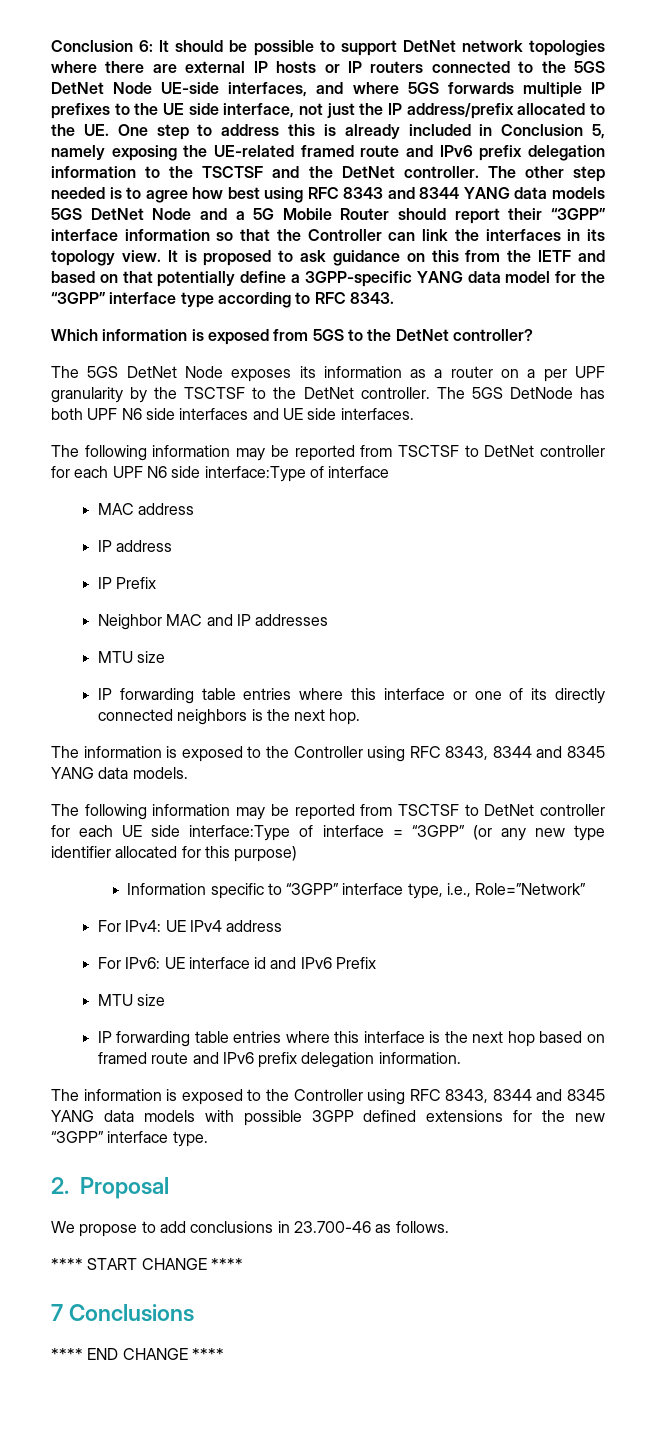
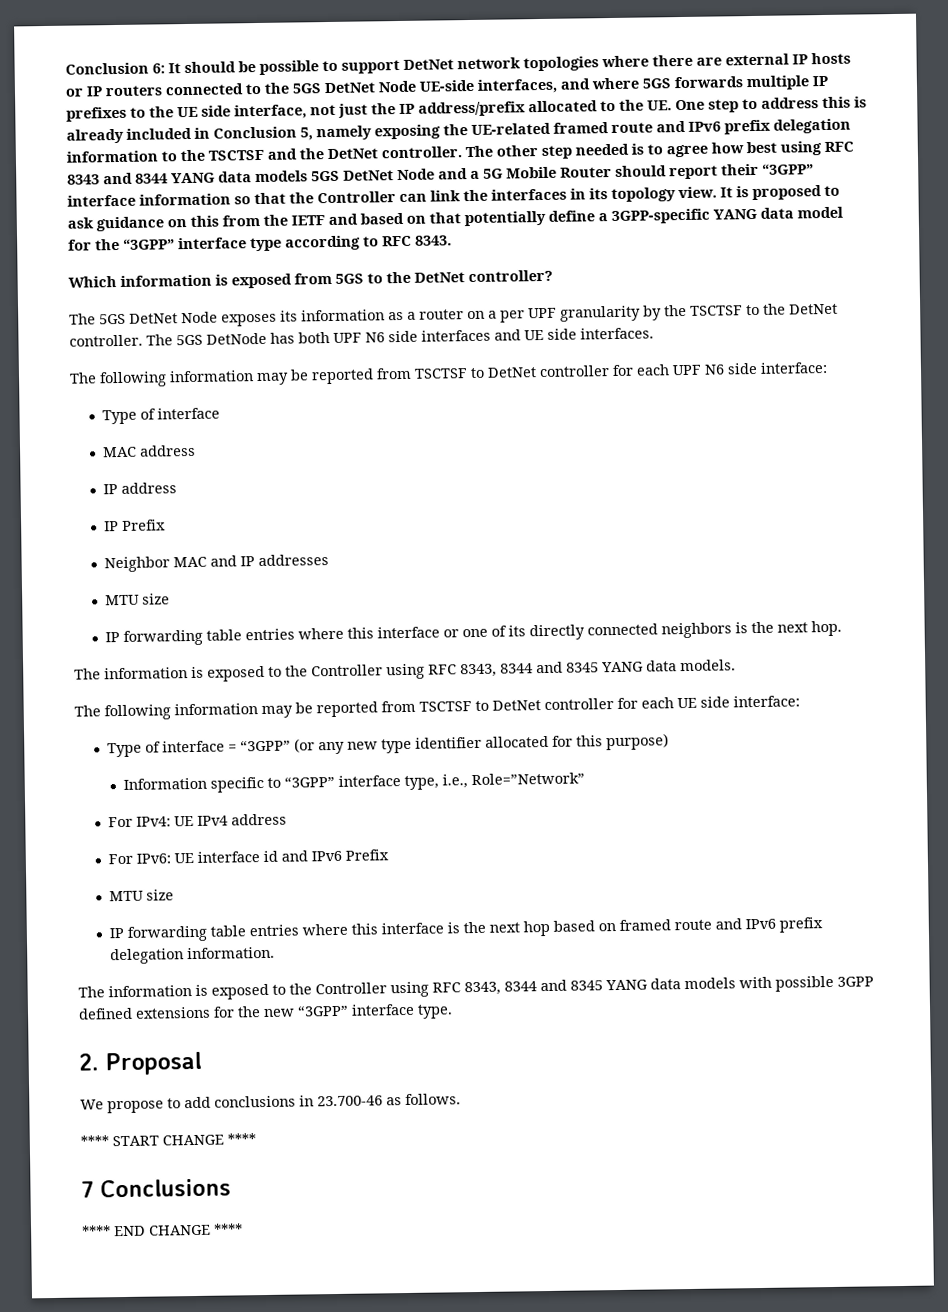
[204,466,306,482] interface:Type -> [760,361,828,374] [101,409,137,425] interface: // Type
[189,825,291,841] interface:Type -> [733,695,800,708] [106,742,142,758] interface: // Type

